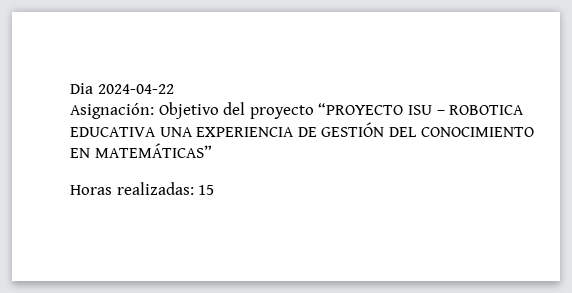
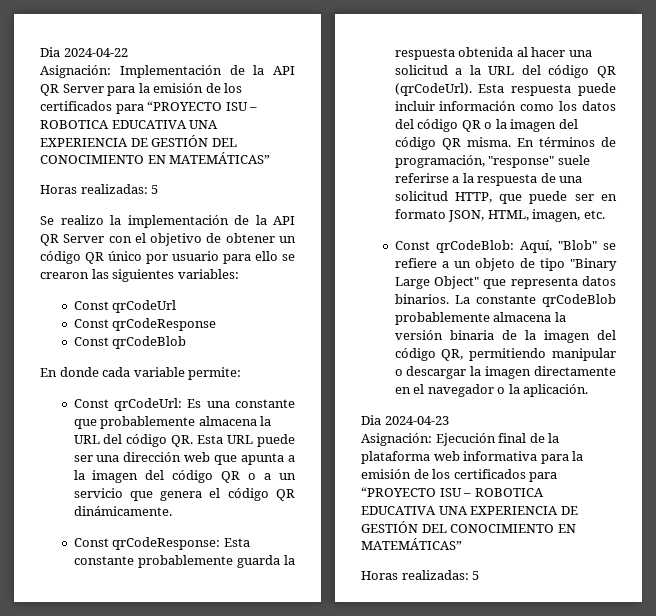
[158,102,314,119] Objetivo del proyecto -> [119,65,295,78] [40,83,243,96] [40,101,144,114] Implementación de la API QR Server para la emisión de los certificados para
[198,185,215,195] 15 -> [151,185,159,194] [40,215,295,228] [40,233,296,246] [40,251,295,264] [40,269,239,282] [73,300,177,313] [73,318,217,331] [73,336,187,349] [40,367,242,380] [73,398,295,411] [73,416,272,429] [73,434,295,447] [73,452,296,465] [73,470,297,483] [73,488,296,501] [73,506,172,516] [73,537,250,550] [73,555,295,568] [394,47,592,60] [394,65,616,78] [394,83,616,96] [394,101,616,111] [394,119,578,132] [394,137,616,150] [394,155,590,168] [394,173,583,186] [394,191,617,204] [394,209,605,222] [394,240,616,253] [394,258,617,271] [394,276,616,289] [394,294,616,307] [394,312,566,325] [394,330,616,343] [394,348,616,361] [394,366,616,379] [394,384,589,397] [361,415,449,425] [361,433,560,446] [361,451,584,464] [361,469,558,482] [361,487,544,497] [361,506,578,515] [361,521,576,533] [361,538,462,550] [361,570,480,580] 5 // Se realizo la implementación de la API QR Server con el objetivo de obtener un código QR único por usuario para ello se crearon las siguientes variables: // Const qrCodeUrl // Const qrCodeResponse // Const qrCodeBlob // En donde cada variable permite: // Const qrCodeUrl: Es una constante que probablemente almacena la URL del código QR. Esta URL puede ser una dirección web que apunta a la imagen del código QR o a un servicio que genera el código QR dinámicamente. // Const qrCodeResponse: Esta constante probablemente guarda la respuesta obtenida al hacer una solicitud a la URL del código QR (qrCodeUrl). Esta respuesta puede incluir información como los datos del código QR o la imagen del código QR misma. En términos de programación, "response" suele referirse a la respuesta de una solicitud HTTP, que puede ser en formato JSON, HTML, imagen, etc. // Const qrCodeBlob: Aquí, "Blob" se refiere a un objeto de tipo "Binary Large Object" que representa datos binarios. La constante qrCodeBlob probablemente almacena la versión binaria de la imagen del código QR, permitiendo manipular o descargar la imagen directamente en el navegador o la aplicación. // Dia 2024-04-23 // Asignación: Ejecución final de la plataforma web informativa para la emisión de los certificados para “PROYECTO ISU – ROBOTICA EDUCATIVA UNA EXPERIENCIA DE GESTIÓN DEL CONOCIMIENTO EN MATEMÁTICAS” // Horas realizadas: 5

